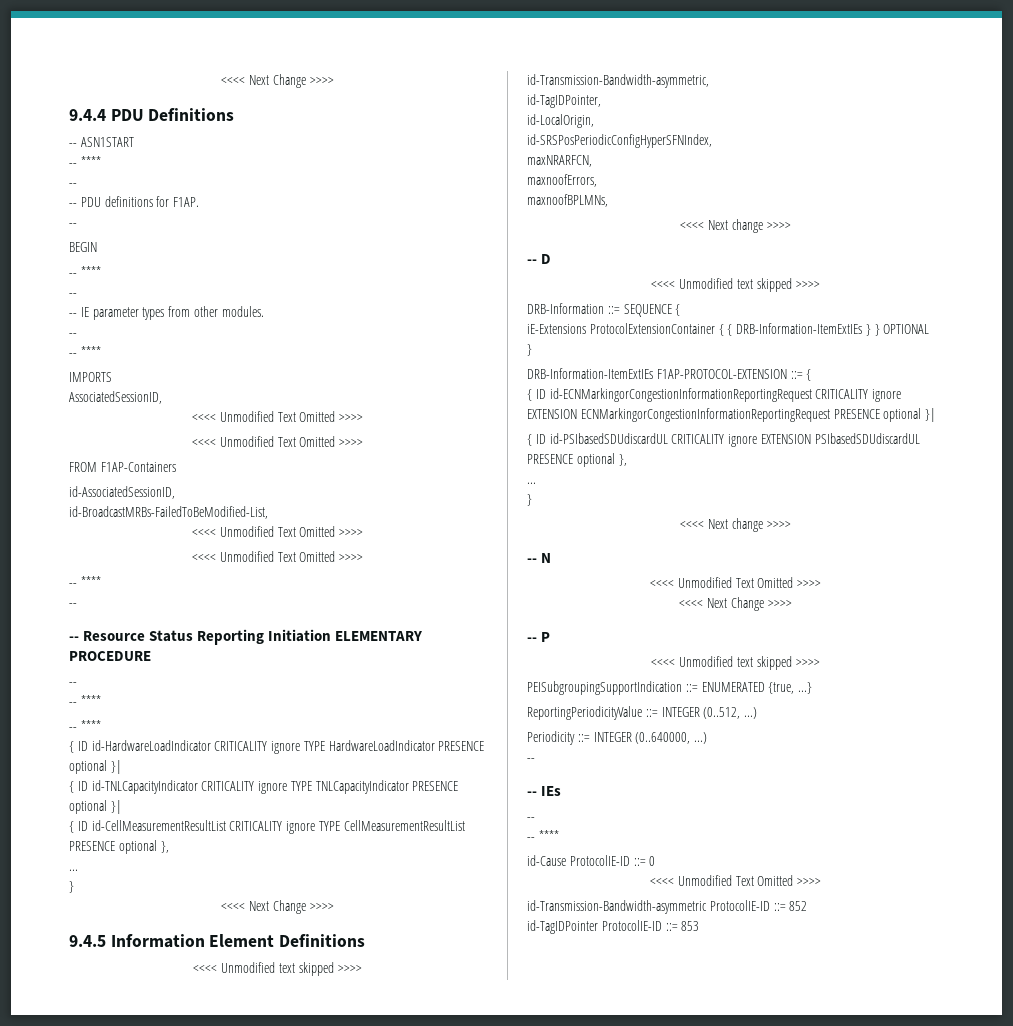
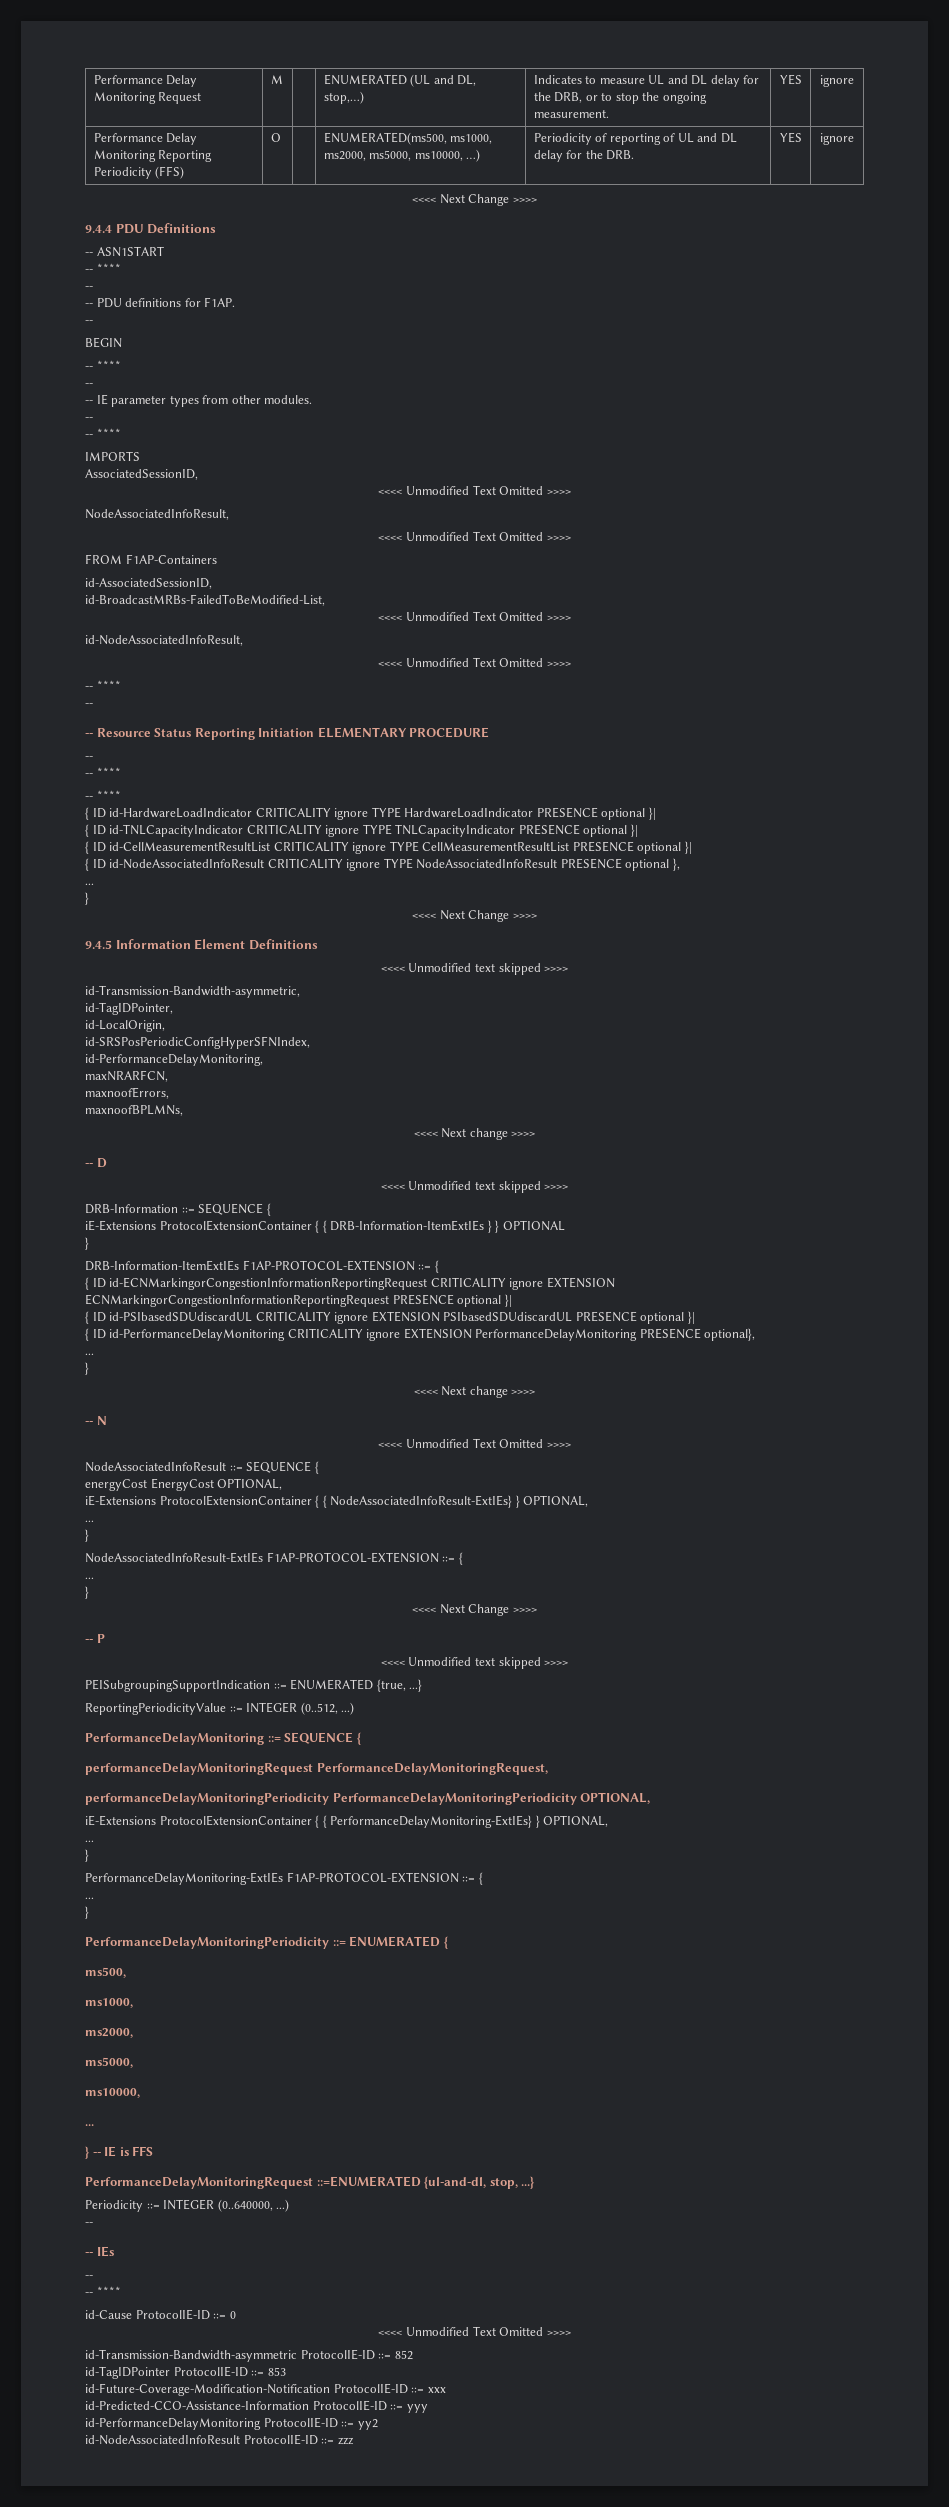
(221, 81) none -> [93,75,198,87] [93,92,202,104] [270,75,283,84] [323,74,477,87] [323,91,364,104] [533,75,760,87] [533,92,707,104] [533,109,609,118] [779,74,802,85] [820,75,854,87] [93,133,198,145] [93,150,213,162] [93,166,185,179] [270,133,281,142] [323,132,493,145] [323,149,481,162] [533,133,737,145] [533,150,635,162] [779,132,802,143] [820,133,854,145] Performance Delay Monitoring Request | M | | ENUMERATED (UL and DL, stop,…) | Indicates to measure UL and DL delay for the DRB, or to stop the ongoing measurement. | YES | ignore // Performance Delay Monitoring Reporting Periodicity (FFS) | O | | ENUMERATED(ms500, ms1000, ms2000, ms5000, ms10000, …) | Periodicity of reporting of UL and DL delay for the DRB. | YES | ignore //
(364, 418) none -> [85,509,229,520] // NodeAssociatedInfoResult,
(364, 533) none -> [85,635,243,646] // id-NodeAssociatedInfoResult,
(157, 847) none -> [684,841,692,854] [85,858,670,871] }| // { ID id-NodeAssociatedInfoResult CRITICALITY ignore TYPE NodeAssociatedInfoResult PRESENCE optional
(712, 141) none -> [85,1054,263,1066] // id-PerformanceDelayMonitoring,
[618,454,627,466] }, -> [687,1311,695,1324] [85,1328,756,1341] }| // { ID id-PerformanceDelayMonitoring CRITICALITY ignore EXTENSION PerformanceDelayMonitoring PRESENCE optional},
(822, 584) none -> [85,1461,319,1474] [85,1478,283,1491] [85,1495,589,1508] [85,1520,94,1522] [85,1529,89,1542] [85,1552,463,1565] [85,1577,94,1579] [85,1586,89,1599] // NodeAssociatedInfoResult ::= SEQUENCE { // energyCost EnergyCost OPTIONAL, // iE-Extensions ProtocolExtensionContainer { { NodeAssociatedInfoResult-ExtIEs} } OPTIONAL, // ... // } // NodeAssociatedInfoResult-ExtIEs F1AP-PROTOCOL-EXTENSION ::= { // ... // }
(758, 713) none -> [85,1732,361,1745] [85,1763,548,1775] [85,1792,651,1805] [85,1815,609,1828] [85,1840,94,1842] [85,1849,89,1862] [85,1872,483,1885] [85,1897,94,1899] [85,1906,89,1919] [85,1936,448,1949] [85,1967,126,1978] [85,1998,133,2008] [85,2028,133,2038] [85,2057,133,2068] [85,2088,140,2098] [85,2124,94,2126] [85,2146,154,2159] [85,2176,535,2189] // PerformanceDelayMonitoring ::= SEQUENCE { // performanceDelayMonitoringRequest PerformanceDelayMonitoringRequest, // performanceDelayMonitoringPeriodicity PerformanceDelayMonitoringPeriodicity OPTIONAL, // iE-Extensions ProtocolExtensionContainer { { PerformanceDelayMonitoring-ExtIEs} } OPTIONAL, // ... // } // PerformanceDelayMonitoring-ExtIEs F1AP-PROTOCOL-EXTENSION ::= { // ... // } // PerformanceDelayMonitoringPeriodicity ::= ENUMERATED { // ms500, // ms1000, // ms2000, // ms5000, // ms10000, // ... // } -- IE is FFS // PerformanceDelayMonitoringRequest ::=ENUMERATED {ul-and-dl, stop, ...}
(700, 926) none -> [85,2383,446,2396] [85,2400,428,2413] [85,2417,378,2430] [85,2434,354,2445] // id-Future-Coverage-Modification-Notification ProtocolIE-ID ::= xxx // id-Predicted-CCO-Assistance-Information ProtocolIE-ID ::= yyy // id-PerformanceDelayMonitoring ProtocolIE-ID ::= yy2 // id-NodeAssociatedInfoResult ProtocolIE-ID ::= zzz

